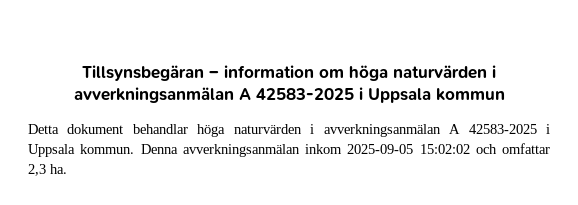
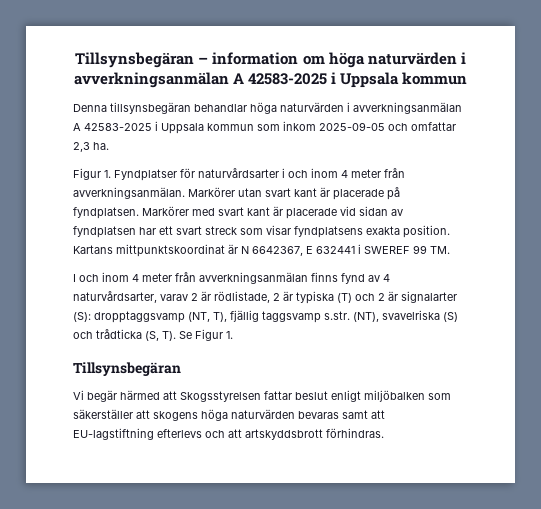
[28,124,124,134] Detta dokument -> [73,102,191,114] Denna tillsynsbegäran
[80,144,300,157] kommun. Denna avverkningsanmälan -> [207,123,280,131] kommun som
[419,144,470,154] 15:02:02 -> (385, 126) none
(67, 169) none -> [73,168,405,181] [73,187,400,200] [73,206,403,219] [73,225,450,238] [73,244,450,257] [73,272,390,284] [73,291,457,304] [73,310,458,323] [73,329,233,341] [73,362,181,376] [73,390,451,402] [73,409,385,421] [73,428,384,440] // Figur 1. Fyndplatser för naturvårdsarter i och inom 4 meter från avverkningsanmälan. Markörer utan svart kant är placerade på fyndplatsen. Markörer med svart kant är placerade vid sidan av fyndplatsen har ett svart streck som visar fyndplatsens exakta position. Kartans mittpunktskoordinat är N 6642367, E 632441 i SWEREF 99 TM. // I och inom 4 meter från avverkningsanmälan finns fynd av 4 naturvårdsarter, varav 2 är rödlistade, 2 är typiska (T) och 2 är signalarter (S): dropptaggsvamp (NT, T), fjällig taggsvamp s.str. (NT), svavelriska (S) och trådticka (S, T). Se Figur 1. // Tillsynsbegäran // Vi begär härmed att Skogsstyrelsen fattar beslut enligt miljöbalken som säkerställer att skogens höga naturvärden bevaras samt att EU-lagstiftning efterlevs och att artskyddsbrott förhindras.

